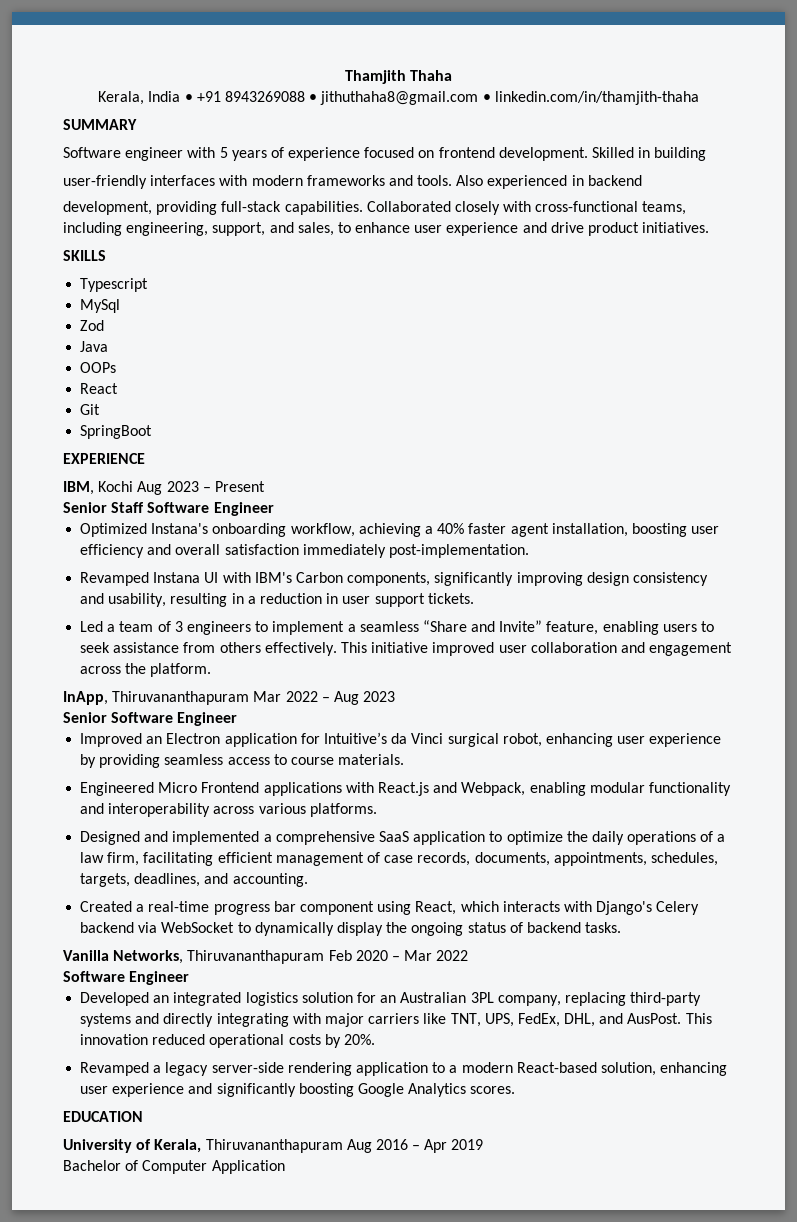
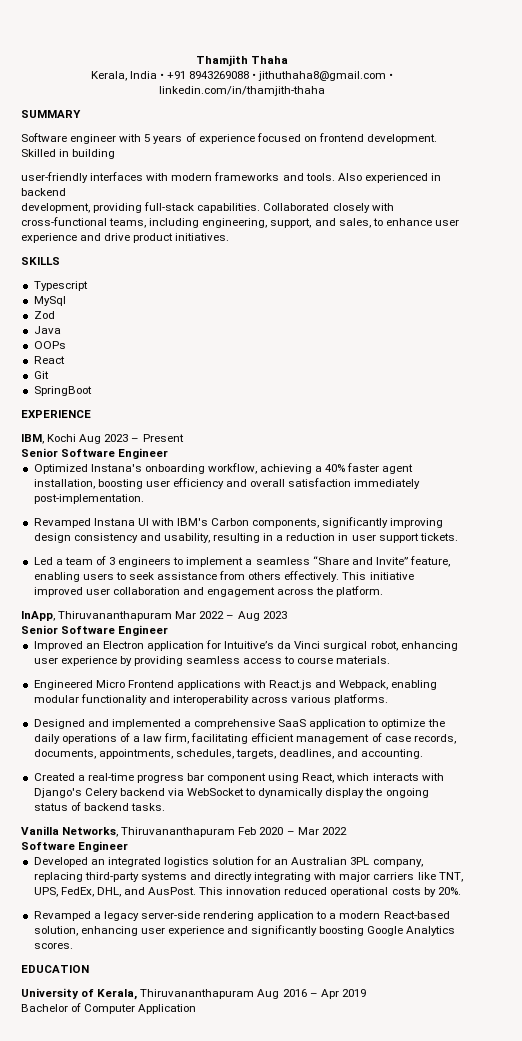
[111,502,145,513] Staff -> (58, 452) none

